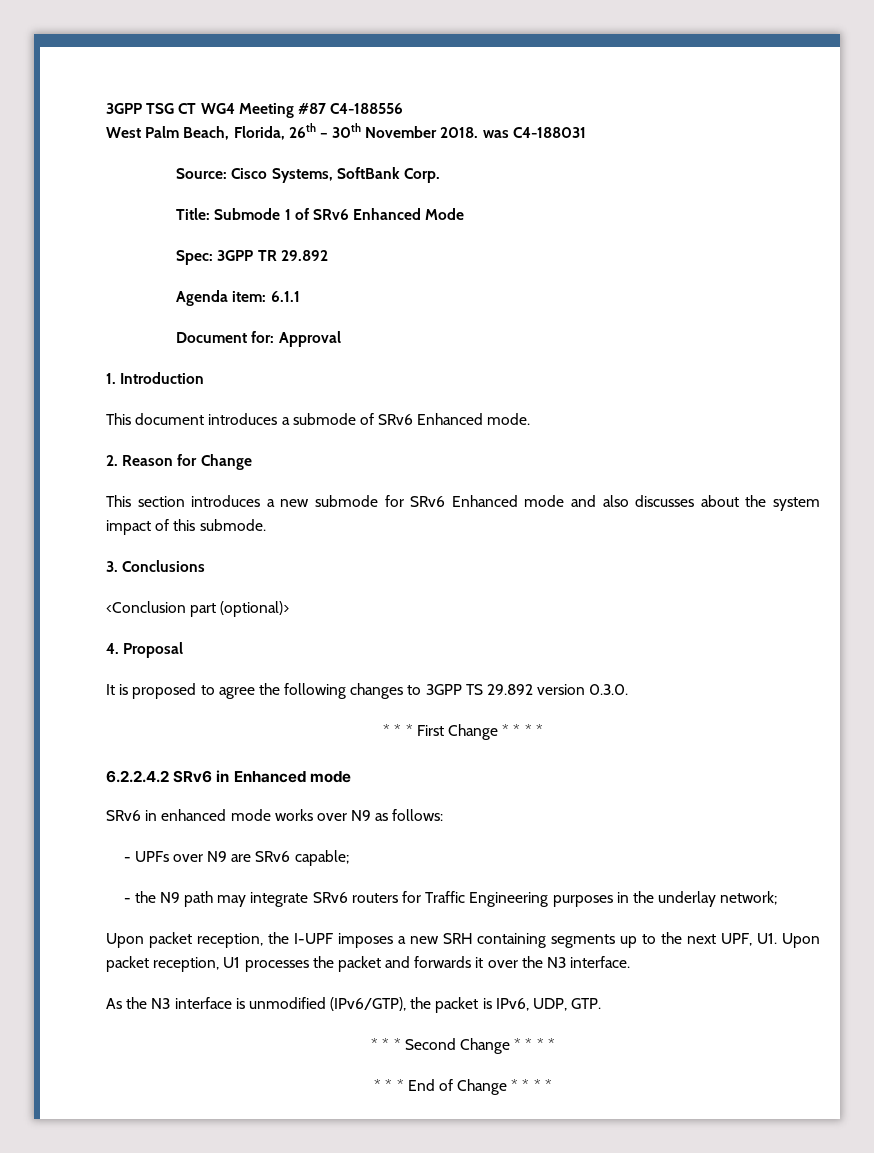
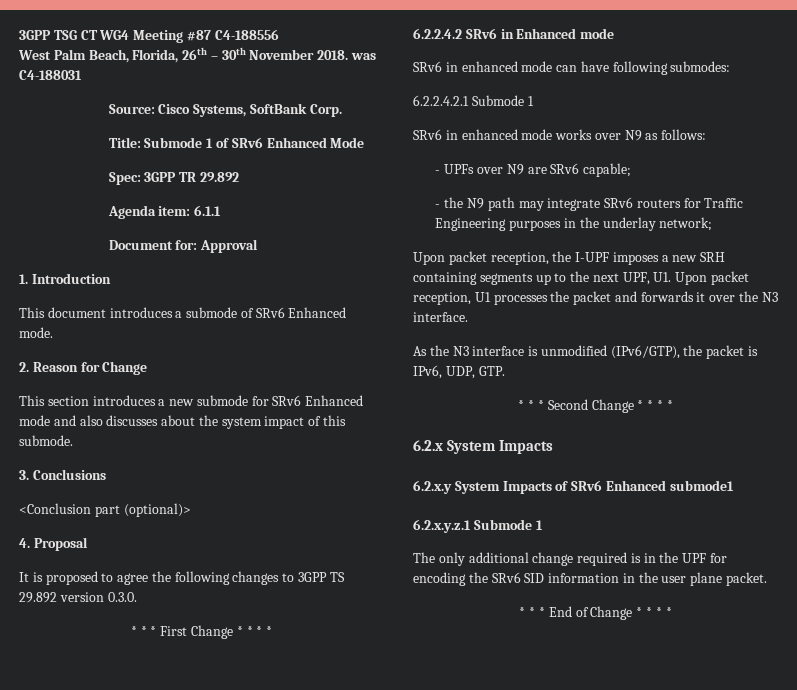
(351, 777) none -> [413,61,731,75] [413,95,534,106] // SRv6 in enhanced mode can have following submodes: // 6.2.2.4.2.1 Submode 1
(555, 1044) none -> [413,440,554,454] [413,480,734,494] [413,519,543,533] [413,552,728,566] [413,572,768,586] // 6.2.x System Impacts // 6.2.x.y System Impacts of SRv6 Enhanced submode1 // 6.2.x.y.z.1 Submode 1 // The only additional change required is in the UPF for encoding the SRv6 SID information in the user plane packet.

